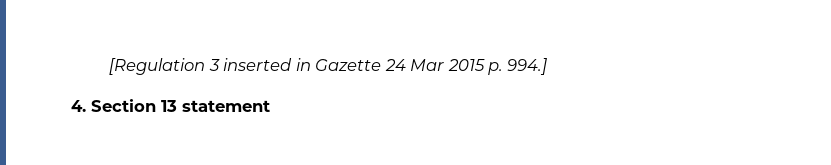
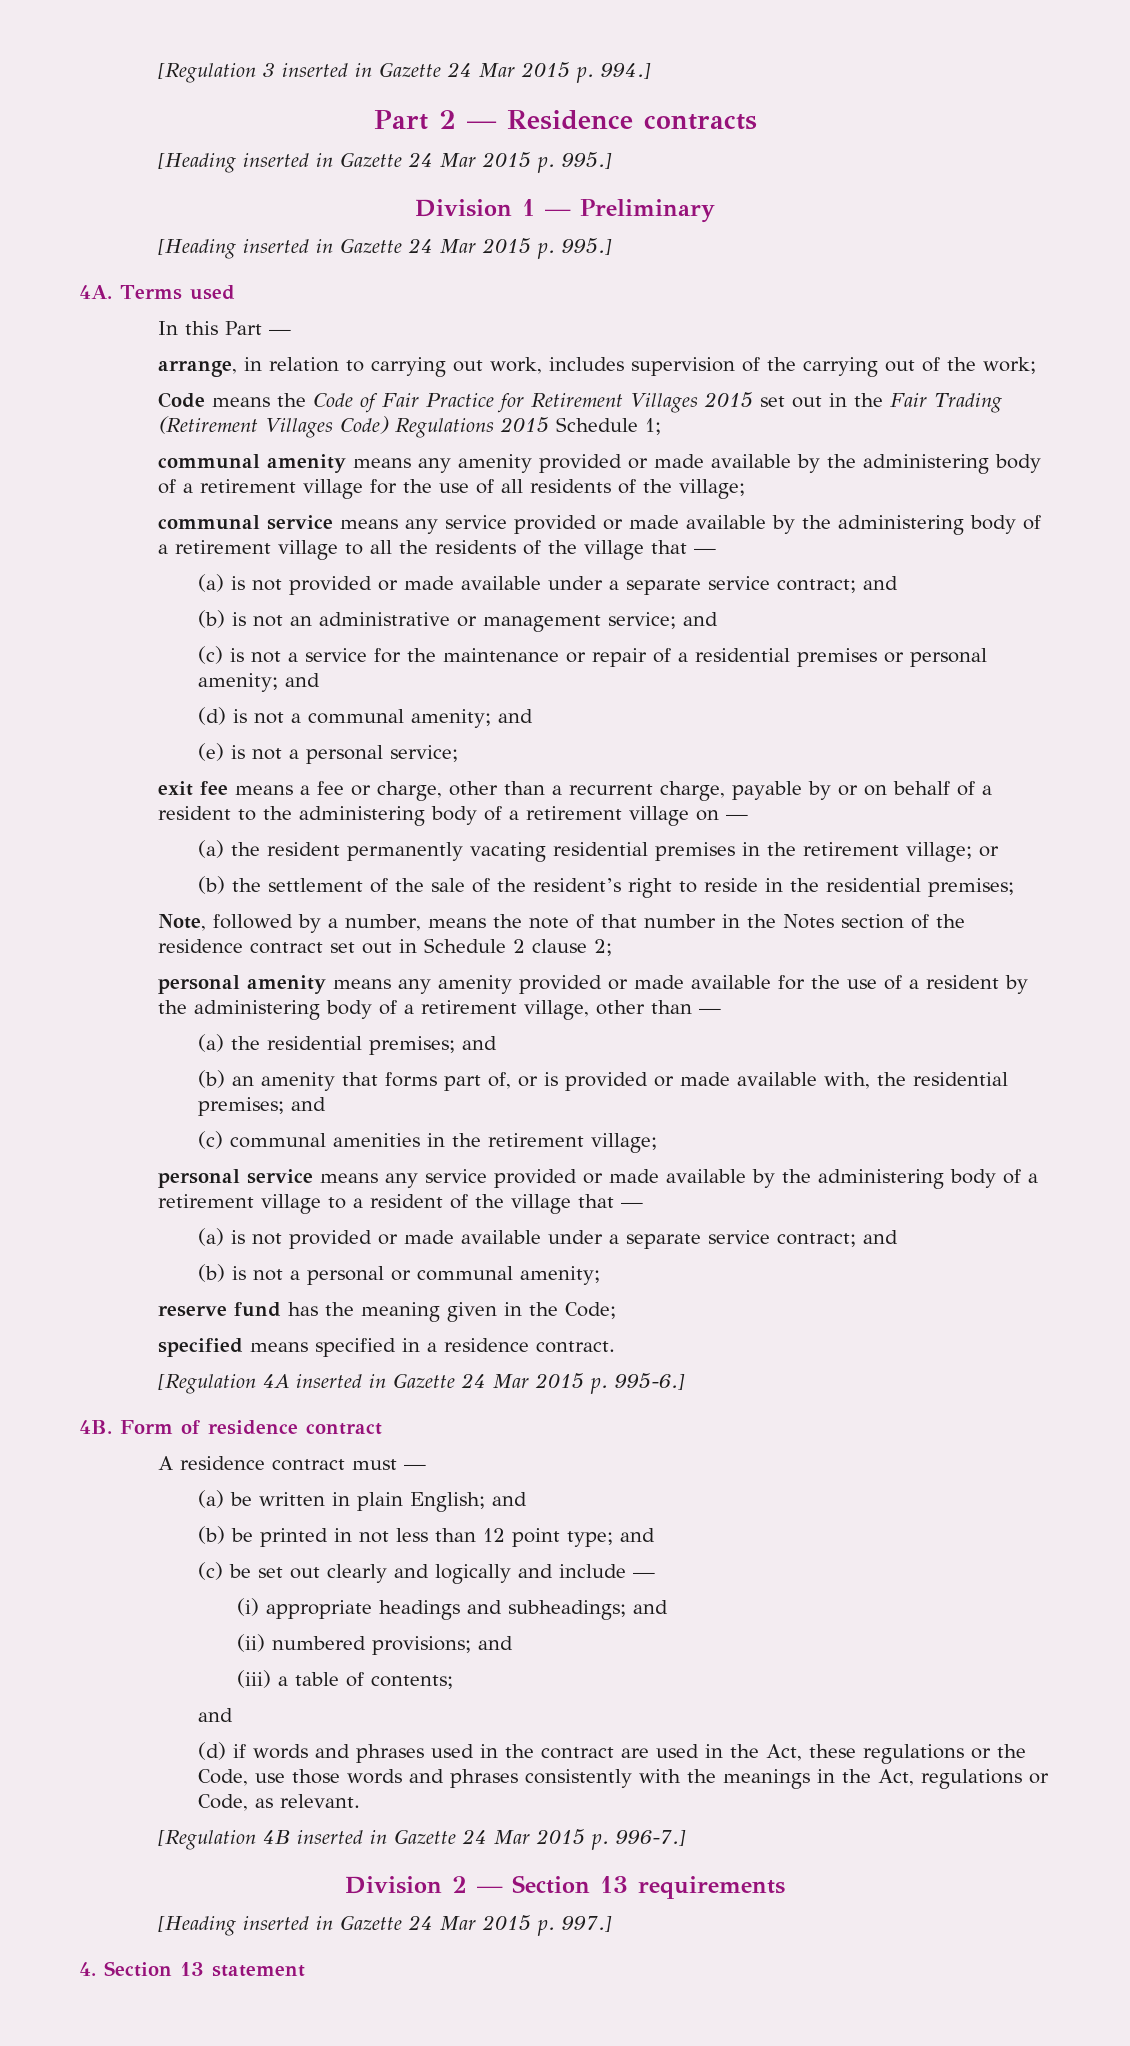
(548, 66) none -> [373,110,757,130] [158,152,613,173] [415,199,715,223] [158,238,613,259] [79,285,235,300] [158,321,292,335] [158,357,1037,377] [158,392,1003,413] [158,416,662,438] [158,454,1042,474] [158,479,746,499] [158,515,1042,535] [158,540,717,560] [197,574,898,595] [197,610,718,632] [197,646,987,667] [197,673,320,692] [197,707,533,728] [197,743,458,764] [158,781,993,801] [158,806,749,826] [197,840,999,862] [197,876,1014,898] [158,914,966,933] [158,938,613,956] [158,975,1029,994] [158,1000,722,1020] [197,1034,497,1055] [197,1070,1008,1091] [197,1097,326,1116] [197,1131,657,1153] [158,1169,1039,1189] [158,1194,644,1214] [197,1228,898,1249] [197,1264,600,1285] [158,1302,617,1322] [158,1338,616,1357] [158,1373,686,1394] [79,1420,382,1435] [158,1456,427,1471] [197,1490,527,1512] [197,1526,655,1547] [197,1562,655,1584] [237,1598,669,1620] [237,1634,514,1655] [237,1670,454,1689] [197,1708,233,1722] [197,1742,1026,1764] [197,1769,1049,1789] [197,1794,360,1811] [158,1829,687,1850] [345,1875,785,1899] [158,1915,613,1936] // Part 2 — Residence contracts // [Heading inserted in Gazette 24 Mar 2015 p. 995.] // Division 1 — Preliminary // [Heading inserted in Gazette 24 Mar 2015 p. 995.] // 4A. Terms used // In this Part — // arrange, in relation to carrying out work, includes supervision of the carrying out of the work; // Code means the Code of Fair Practice for Retirement Villages 2015 set out in the Fair Trading (Retirement Villages Code) Regulations 2015 Schedule 1; // communal amenity means any amenity provided or made available by the administering body of a retirement village for the use of all residents of the village; // communal service means any service provided or made available by the administering body of a retirement village to all the residents of the village that — // (a) is not provided or made available under a separate service contract; and // (b) is not an administrative or management service; and // (c) is not a service for the maintenance or repair of a residential premises or personal amenity; and // (d) is not a communal amenity; and // (e) is not a personal service; // exit fee means a fee or charge, other than a recurrent charge, payable by or on behalf of a resident to the administering body of a retirement village on — // (a) the resident permanently vacating residential premises in the retirement village; or // (b) the settlement of the sale of the resident’s right to reside in the residential premises; // Note, followed by a number, means the note of that number in the Notes section of the residence contract set out in Schedule 2 clause 2; // personal amenity means any amenity provided or made available for the use of a resident by the administering body of a retirement village, other than — // (a) the residential premises; and // (b) an amenity that forms part of, or is provided or made available with, the residential premises; and // (c) communal amenities in the retirement village; // personal service means any service provided or made available by the administering body of a retirement village to a resident of the village that — // (a) is not provided or made available under a separate service contract; and // (b) is not a personal or communal amenity; // reserve fund has the meaning given in the Code; // specified means specified in a residence contract. // [Regulation 4A inserted in Gazette 24 Mar 2015 p. 995-6.] // 4B. Form of residence contract // A residence contract must — // (a) be written in plain English; and // (b) be printed in not less than 12 point type; and // (c) be set out clearly and logically and include — // (i) appropriate headings and subheadings; and // (ii) numbered provisions; and // (iii) a table of contents; // and // (d) if words and phrases used in the contract are used in the Act, these regulations or the Code, use those words and phrases consistently with the meanings in the Act, regulations or Code, as relevant. // [Regulation 4B inserted in Gazette 24 Mar 2015 p. 996-7.] // Division 2 — Section 13 requirements // [Heading inserted in Gazette 24 Mar 2015 p. 997.]

